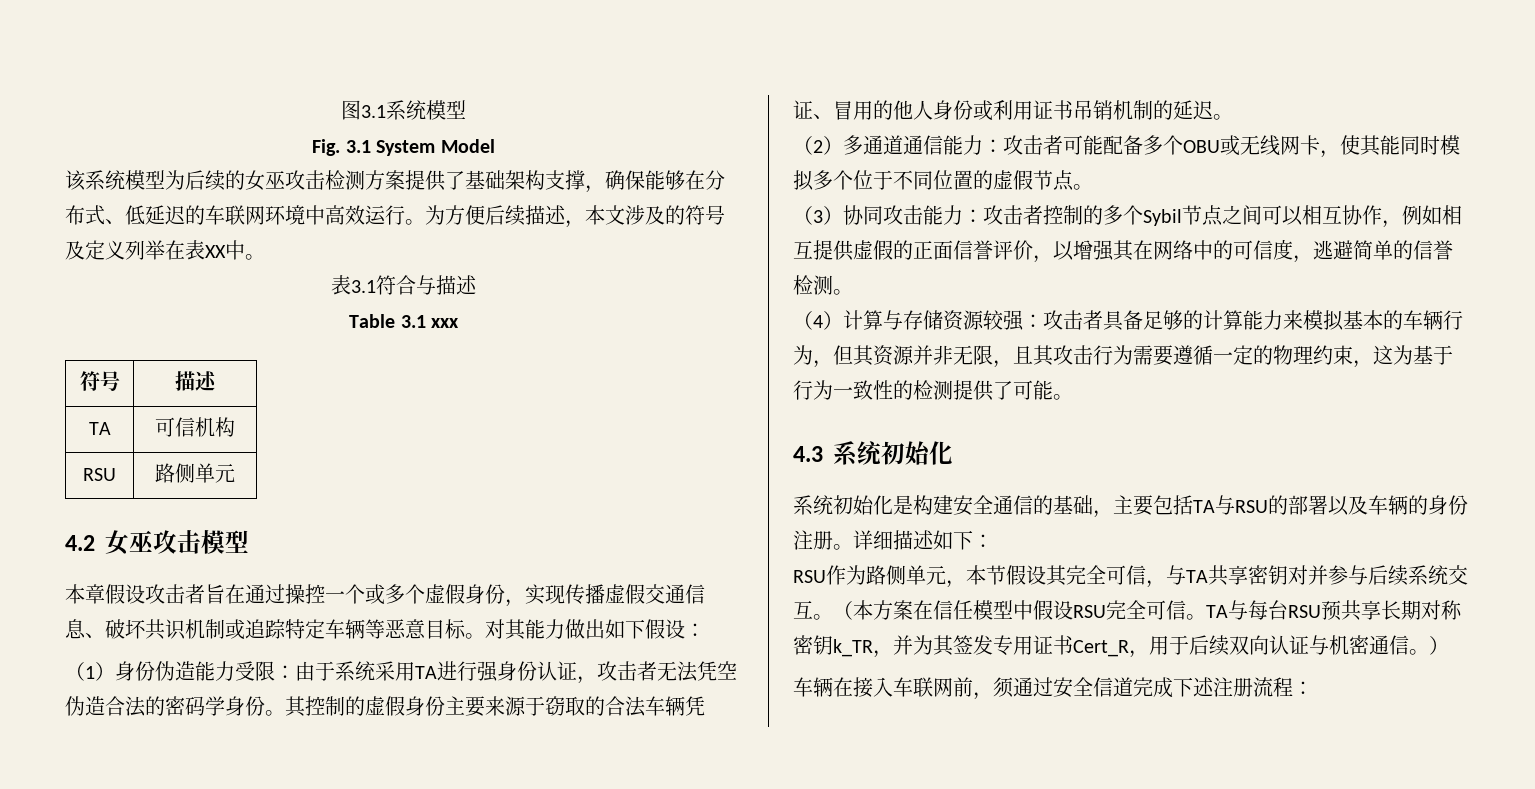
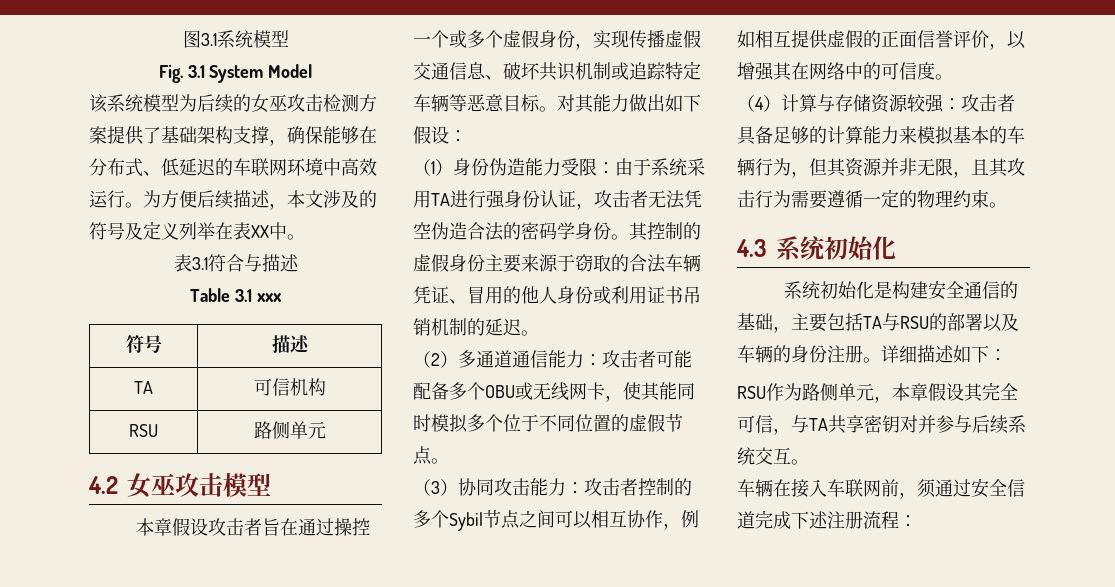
[1293,240,1453,263] [793,275,833,295] ，逃避简单的信誉检测 -> (935, 71) none
[1353,345,1453,368] [793,380,1053,401] ，这为基于行为一致性的检测提供了可能 -> (989, 199) none
[986,565,1006,585] 节 -> [910,383,928,401] 章
[833,600,1462,621] [793,635,1449,658] （本方案在信任模型中假设RSU完全可信。TA与每台RSU预共享长期对称密钥k_TR，并为其签发专用证书Cert_R，用于后续双向认证与机密通信。） -> (809, 462) none

